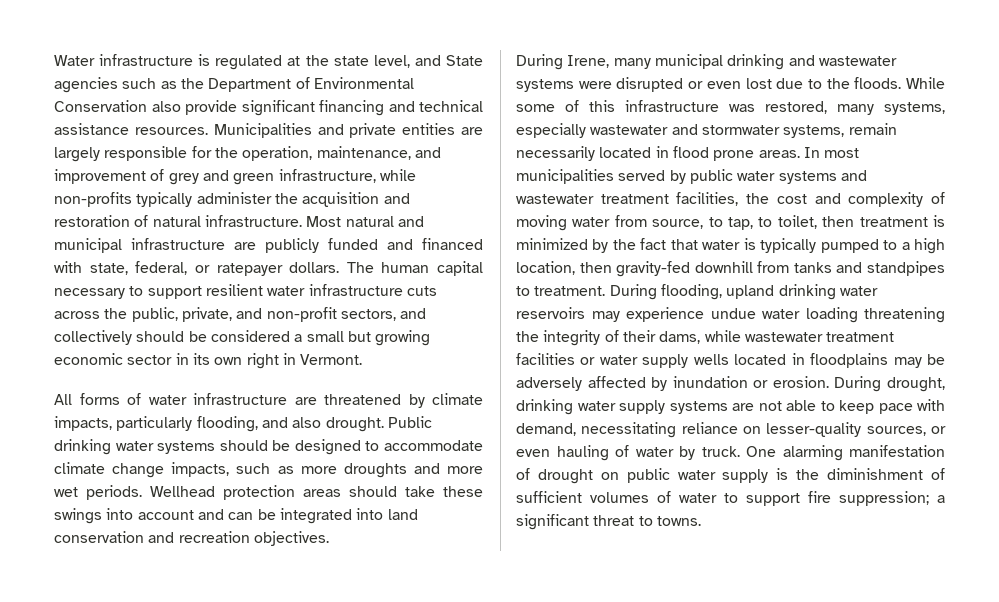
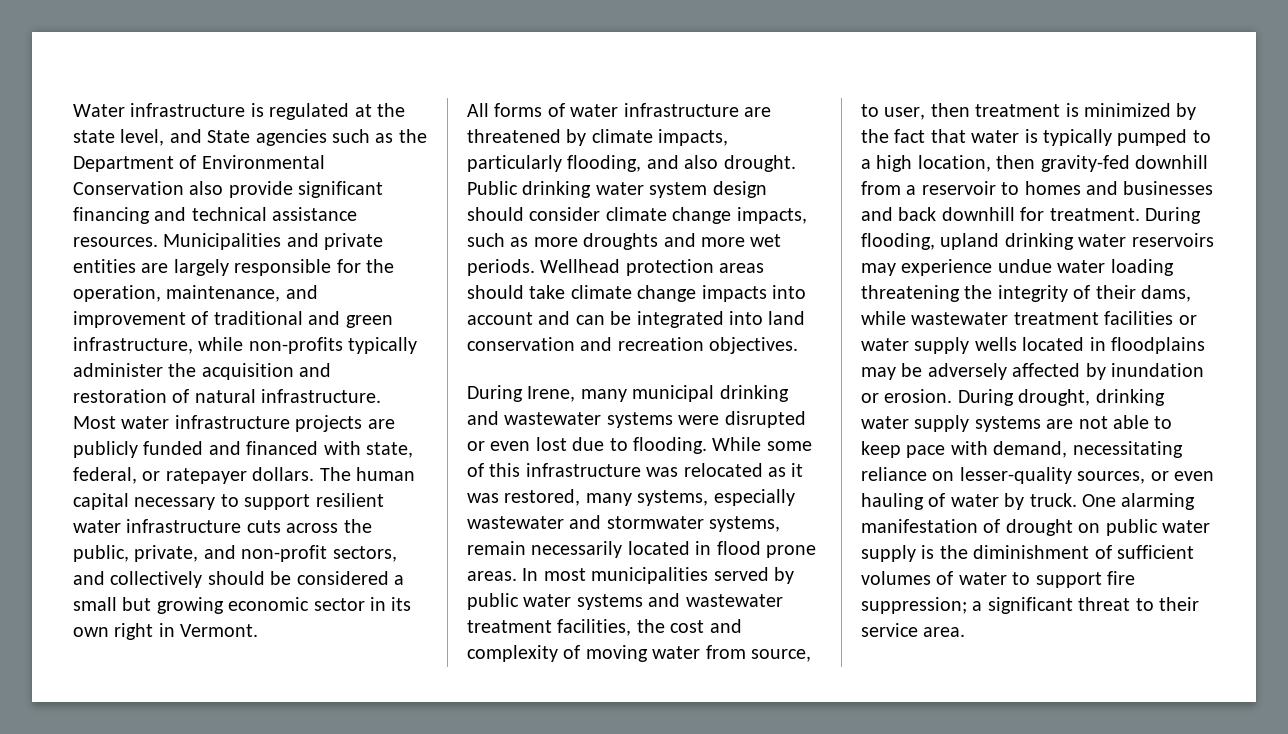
[168,173,199,185] grey -> [213,311,303,325] traditional
[345,216,424,227] [54,238,225,253] natural and municipal infrastructure -> [121,415,363,432] water infrastructure projects
[157,439,483,455] systems should be designed to accommodate -> [649,181,767,198] [467,207,601,221] system design should consider
[443,486,483,497] [54,508,102,524] these swings -> [570,285,767,302] climate change impacts
[826,77,902,89] the floods. -> [633,437,707,454] flooding.
(755, 108) none -> [683,463,804,477] [467,493,499,503] relocated as it was
[728,215,817,230] tap, to toilet, -> [884,107,926,120] user,
[793,261,945,276] [516,286,530,296] tanks and standpipes to -> [906,181,1214,195] [861,207,1045,221] a reservoir to homes and businesses and back downhill for
[656,516,701,526] towns. -> [1159,597,1199,611] [861,623,966,637] their service area.

